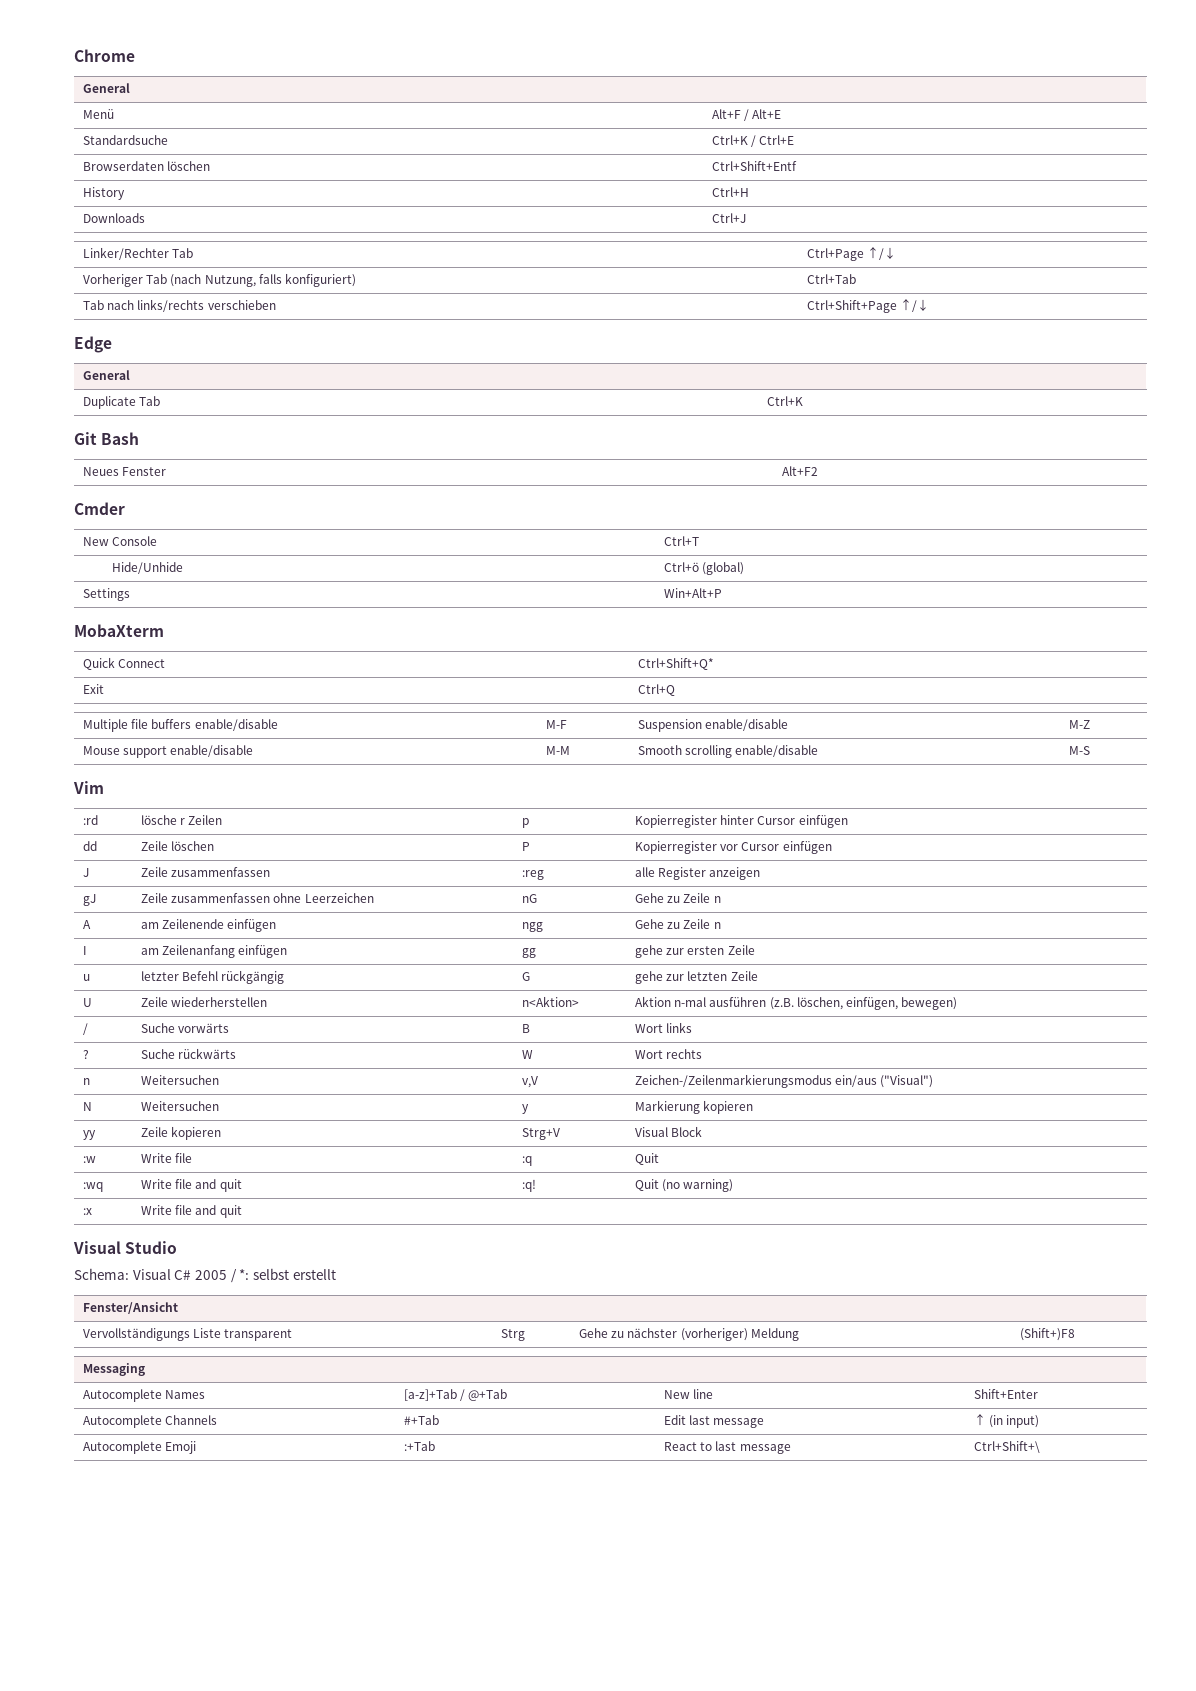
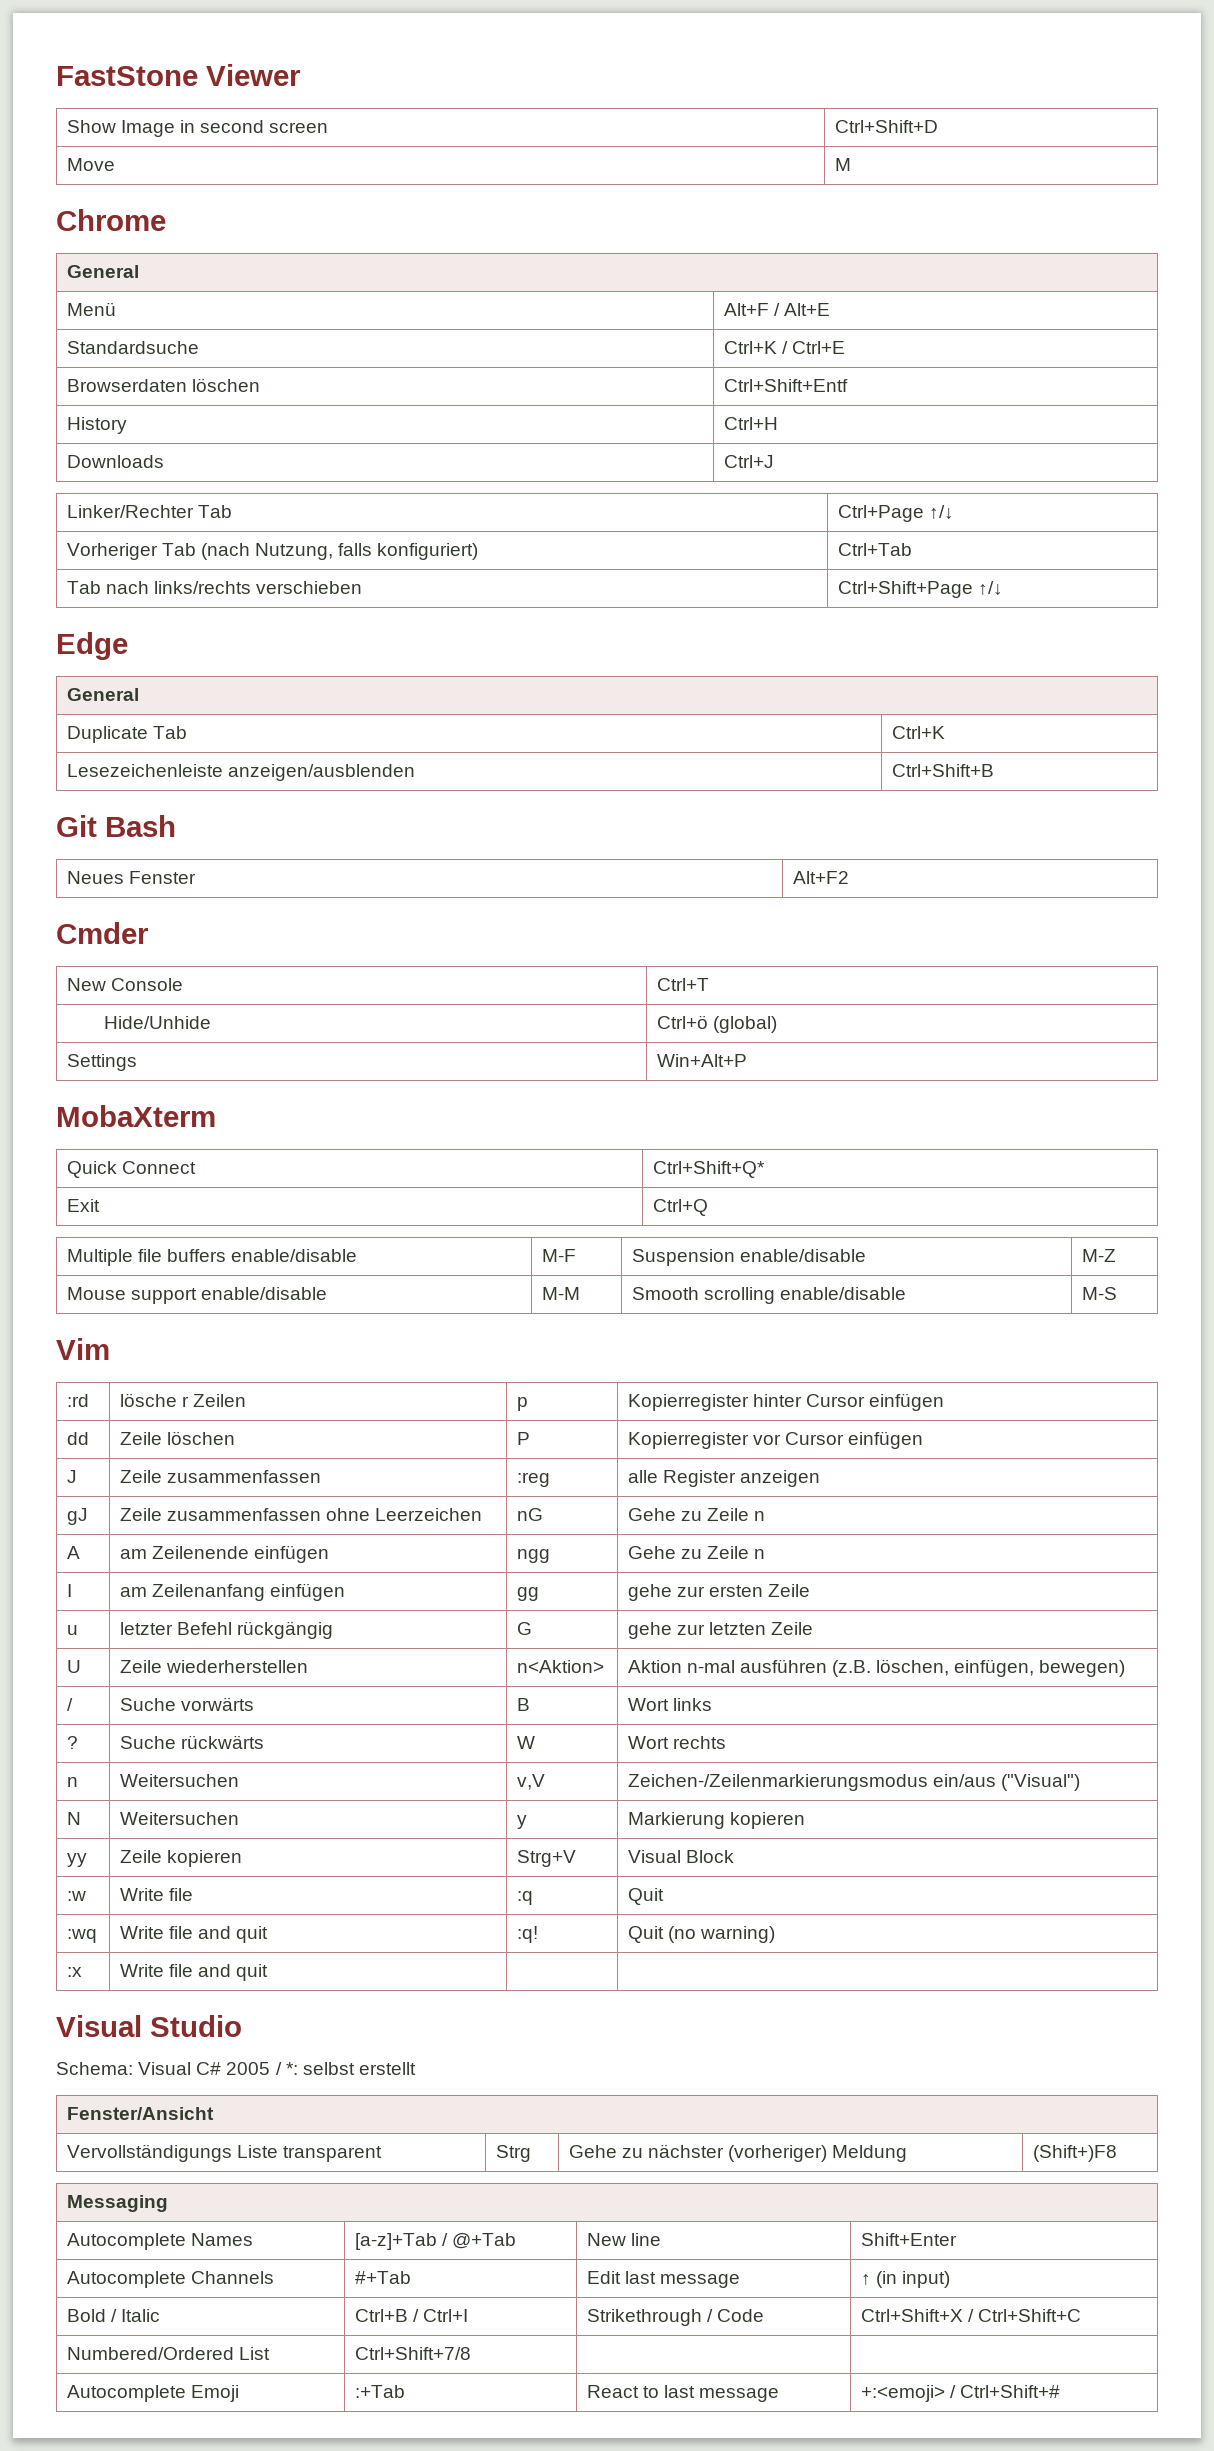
(74, 55) none -> [56,64,301,86] [66,120,329,137] [834,120,938,133] [66,158,115,171] [834,158,851,171] FastStone Viewer // Show Image in second screen | Ctrl+Shift+D // Move | M //
(804, 401) none -> [66,764,415,781] [891,764,994,777] // Lesezeichenleiste anzeigen/ausblenden | Ctrl+Shift+B
(1040, 1421) none -> [66,2309,160,2322] [354,2309,468,2322] [586,2309,764,2326] [860,2309,1081,2322] [66,2347,270,2360] [354,2347,471,2360] // Bold / Italic | Ctrl+B / Ctrl+I | Strikethrough / Code | Ctrl+Shift+X / Ctrl+Shift+C // Numbered/Ordered List | Ctrl+Shift+7/8 | |
[974,1441,1041,1453] Ctrl+Shift+\ -> [860,2385,1060,2402] +:<emoji> / Ctrl+Shift+#

